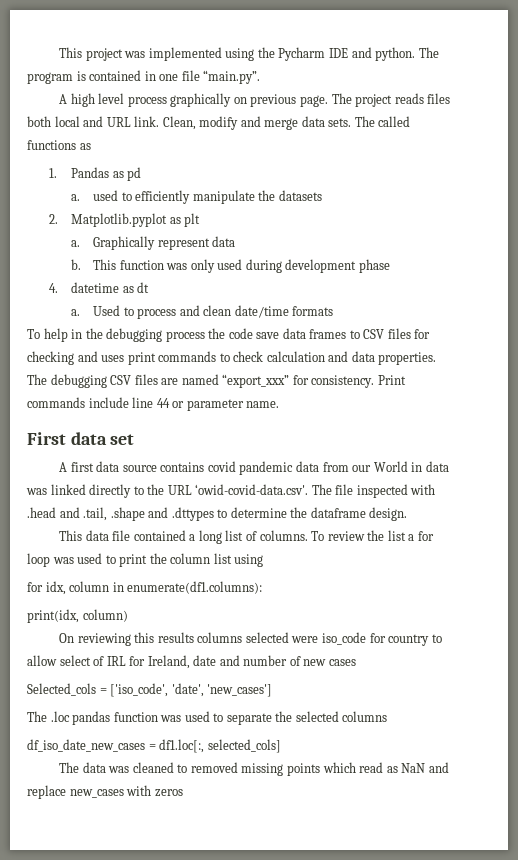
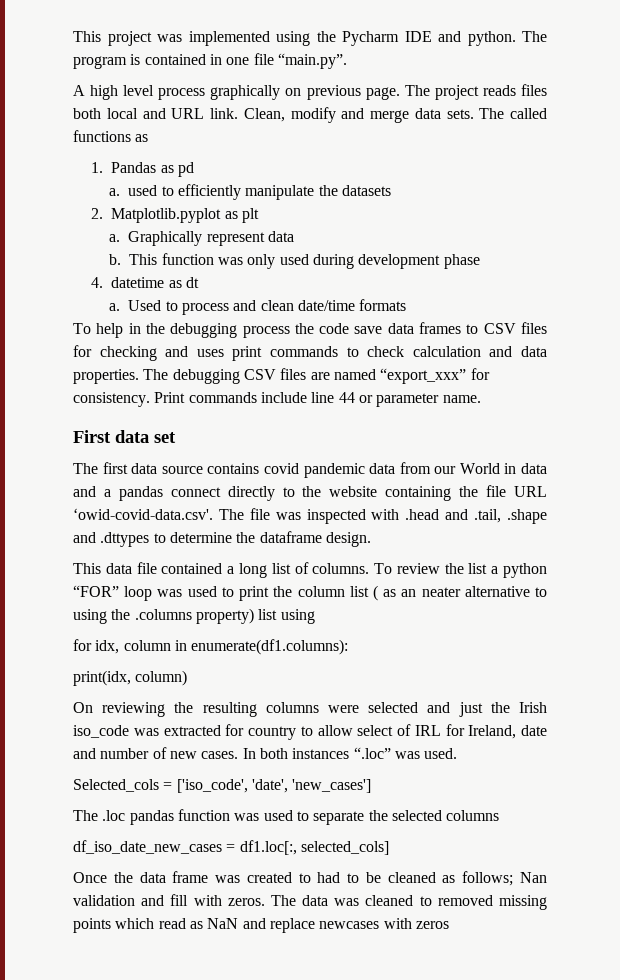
[59,462,68,472] A -> [73,463,98,474] The
[26,484,165,498] was linked directly to the -> [73,485,507,501] and a pandas connect directly to the website containing the file
(354, 489) none -> [275,512,301,520] was
[417,531,434,541] for -> [502,563,547,578] [73,585,119,597] python “FOR”
(232, 558) none -> [372,585,547,601] [73,608,278,624] ( as an neater alternative to using the .columns property) list
[134,632,366,645] this results columns selected were iso_code -> [174,702,547,717] [73,725,221,738] the resulting columns were selected and just the Irish iso_code was extracted
[328,659,356,666] cases -> [201,747,458,759] cases. In both instances “.loc” was used.
(281, 746) none -> [73,871,547,886] [73,894,265,906] Once the data frame was created to had to be cleaned as follows; Nan validation and fill with zeros.
[69,789,124,798] new_cases -> [319,921,380,929] newcases

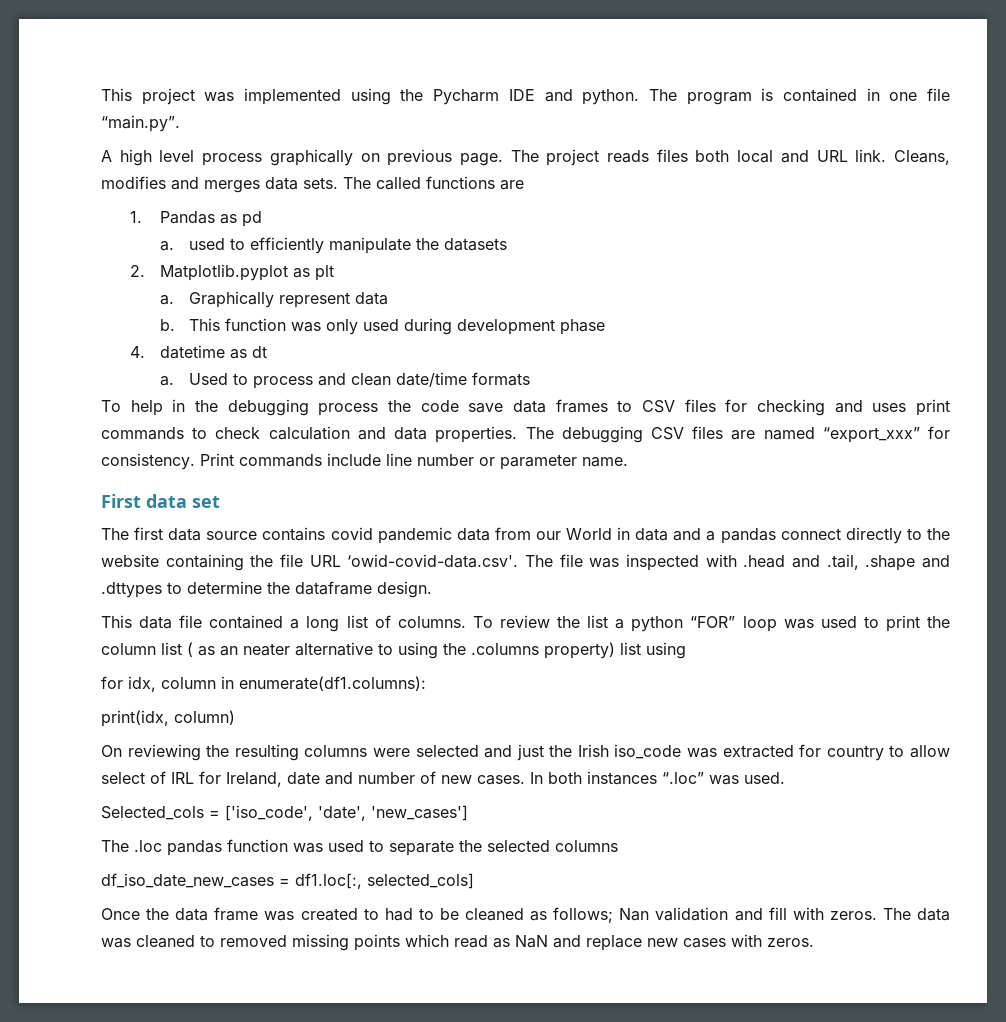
[243,107,409,123] Clean, modify and merge -> [894,150,951,165] [101,176,260,193] Cleans, modifies and merges
[135,134,149,142] as -> [500,180,524,190] are
[338,392,355,403] 44 -> [417,454,474,466] number
[319,918,449,929] newcases with zeros -> [647,934,814,948] new cases with zeros.

